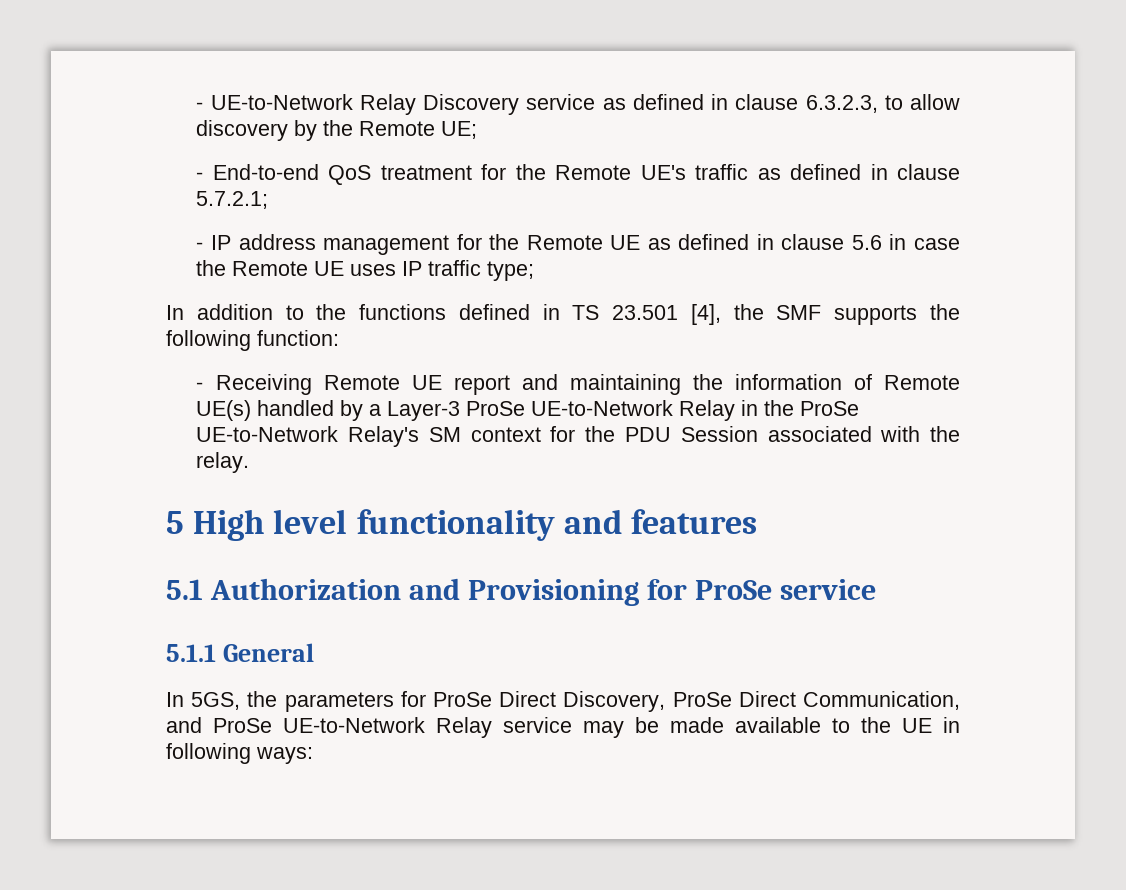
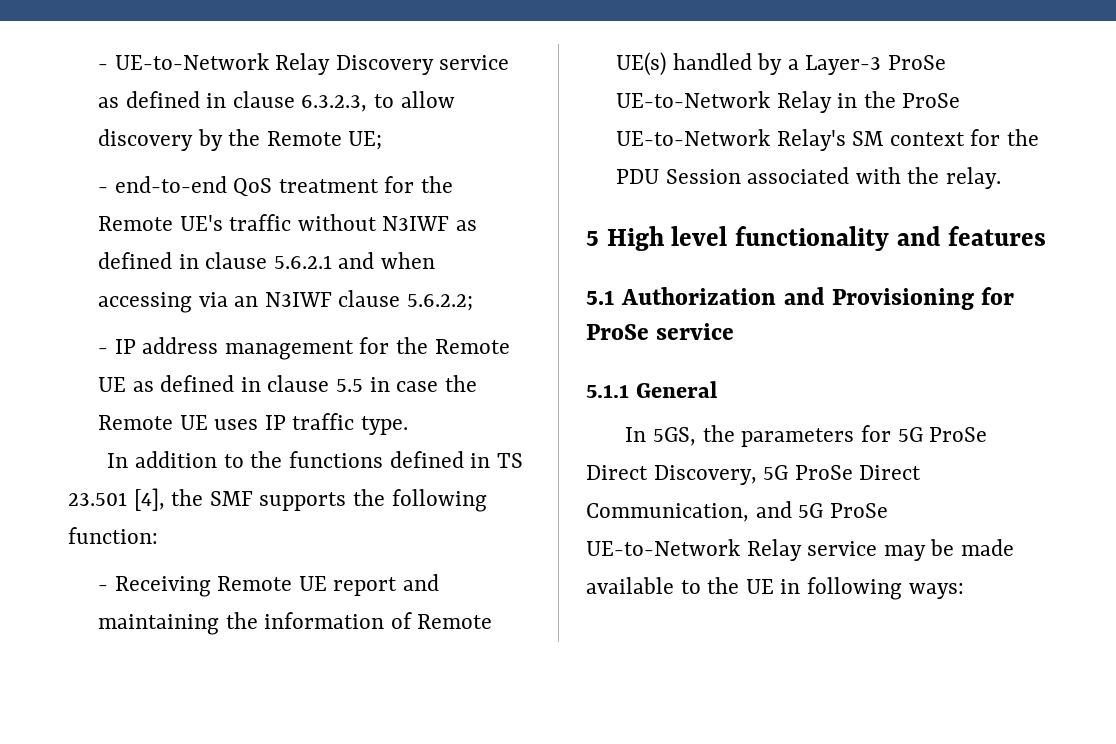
[212,164,319,180] End-to-end -> [114,176,227,193] end-to-end
[757,164,960,180] [196,191,269,209] as defined in clause 5.7.2.1; -> [297,214,477,231] [97,252,435,269] [97,290,473,313] without N3IWF as defined in clause 5.6.2.1 and when accessing via an N3IWF clause 5.6.2.2;
[851,235,882,250] 5.6 -> [335,379,363,392] 5.5
[487,261,535,281] type; -> [360,416,408,435] type.
(426, 699) none -> [897,427,923,442] 5G
(666, 701) none -> [763,465,789,480] 5G
(202, 725) none -> [798,503,824,518] 5G

